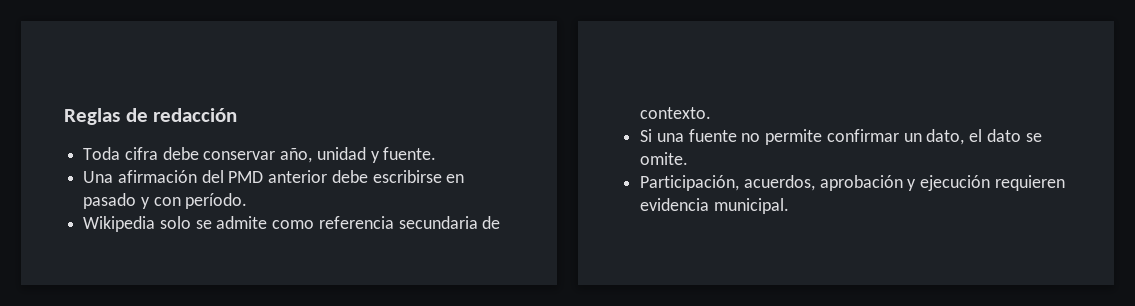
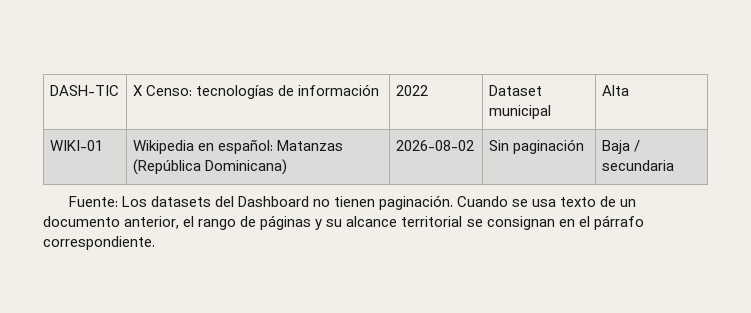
[64,108,238,125] [83,147,437,163] [83,170,465,183] [83,193,248,209] [83,216,501,232] [640,107,712,119] [640,129,1042,145] [640,152,689,165] [640,175,1065,191] [640,198,789,214] Reglas de redacción // Toda cifra debe conservar año, unidad y fuente. // Una afirmación del PMD anterior debe escribirse en pasado y con período. // Wikipedia solo se admite como referencia secundaria de contexto. // Si una fuente no permite confirmar un dato, el dato se omite. // Participación, acuerdos, aprobación y ejecución requieren evidencia municipal. -> [49,85,119,96] [132,84,380,99] [395,85,428,96] [488,85,542,96] [488,105,551,119] [601,85,629,96] [49,140,103,151] [132,139,344,154] [132,159,287,175] [395,140,474,151] [488,139,584,154] [601,140,640,154] [601,160,674,171] [68,195,637,210] [43,215,644,230] [43,236,155,250] DASH-TIC | X Censo: tecnologías de información | 2022 | Dataset municipal | Alta // WIKI-01 | Wikipedia en español: Matanzas (República Dominicana) | 2026-08-02 | Sin paginación | Baja / secundaria // Fuente: Los datasets del Dashboard no tienen paginación. Cuando se usa texto de un documento anterior, el rango de páginas y su alcance territorial se consignan en el párrafo correspondiente.

